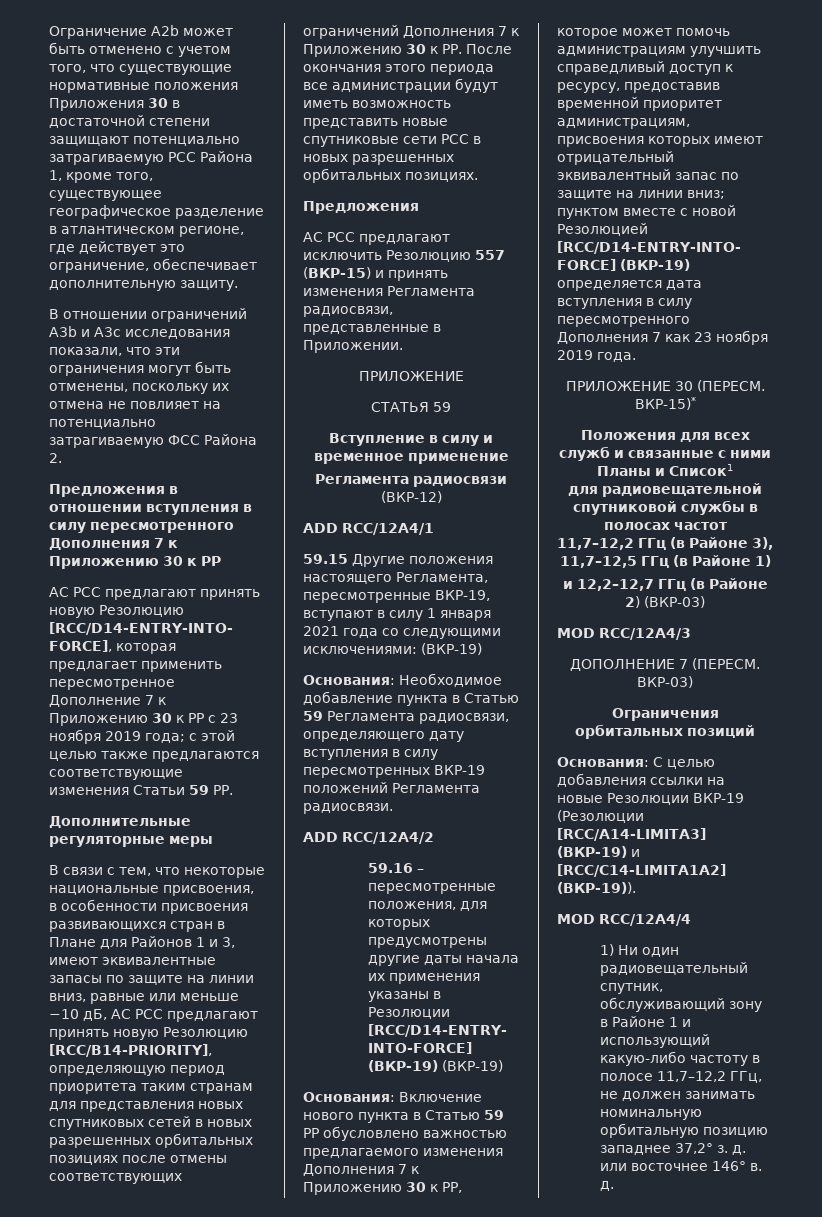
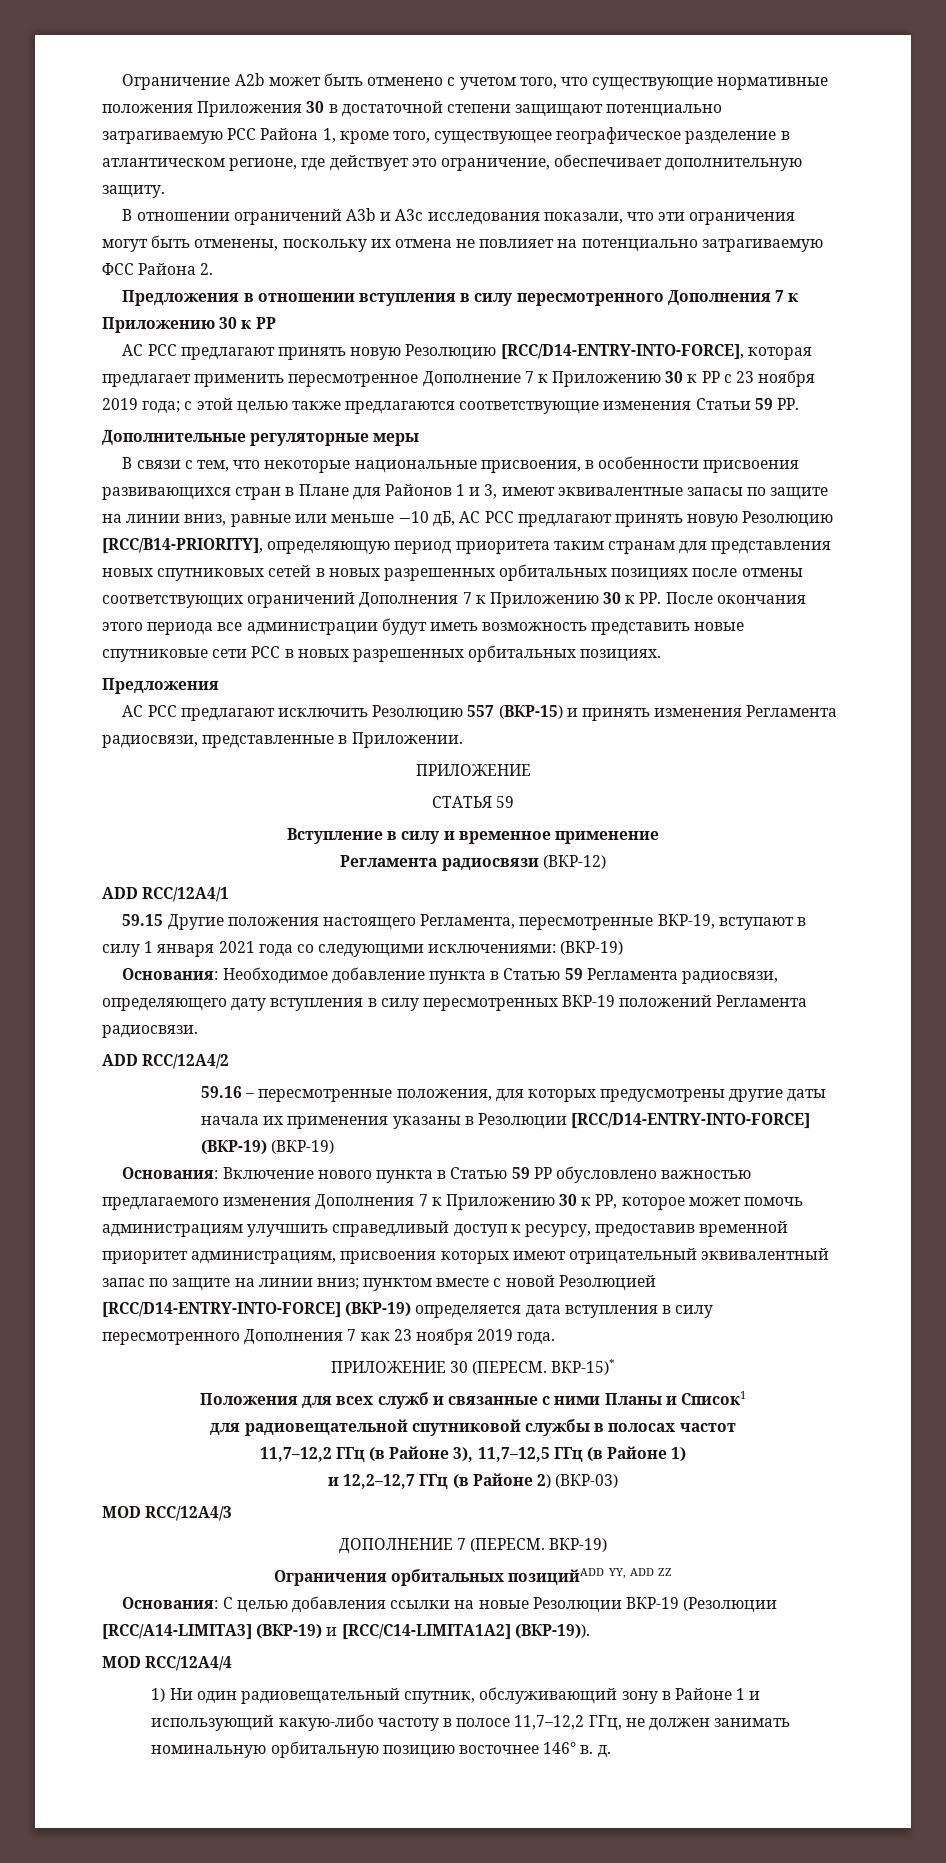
[637,676,693,688] ВКР-03) -> [549,1538,608,1552] ВКР-19)
[687,725,755,738] позиций -> [508,1568,672,1585] позицийADD YY, ADD ZZ
[600,1143,747,1155] [600,1163,628,1171] западнее 37,2° з. д. или -> (455, 1751) none

